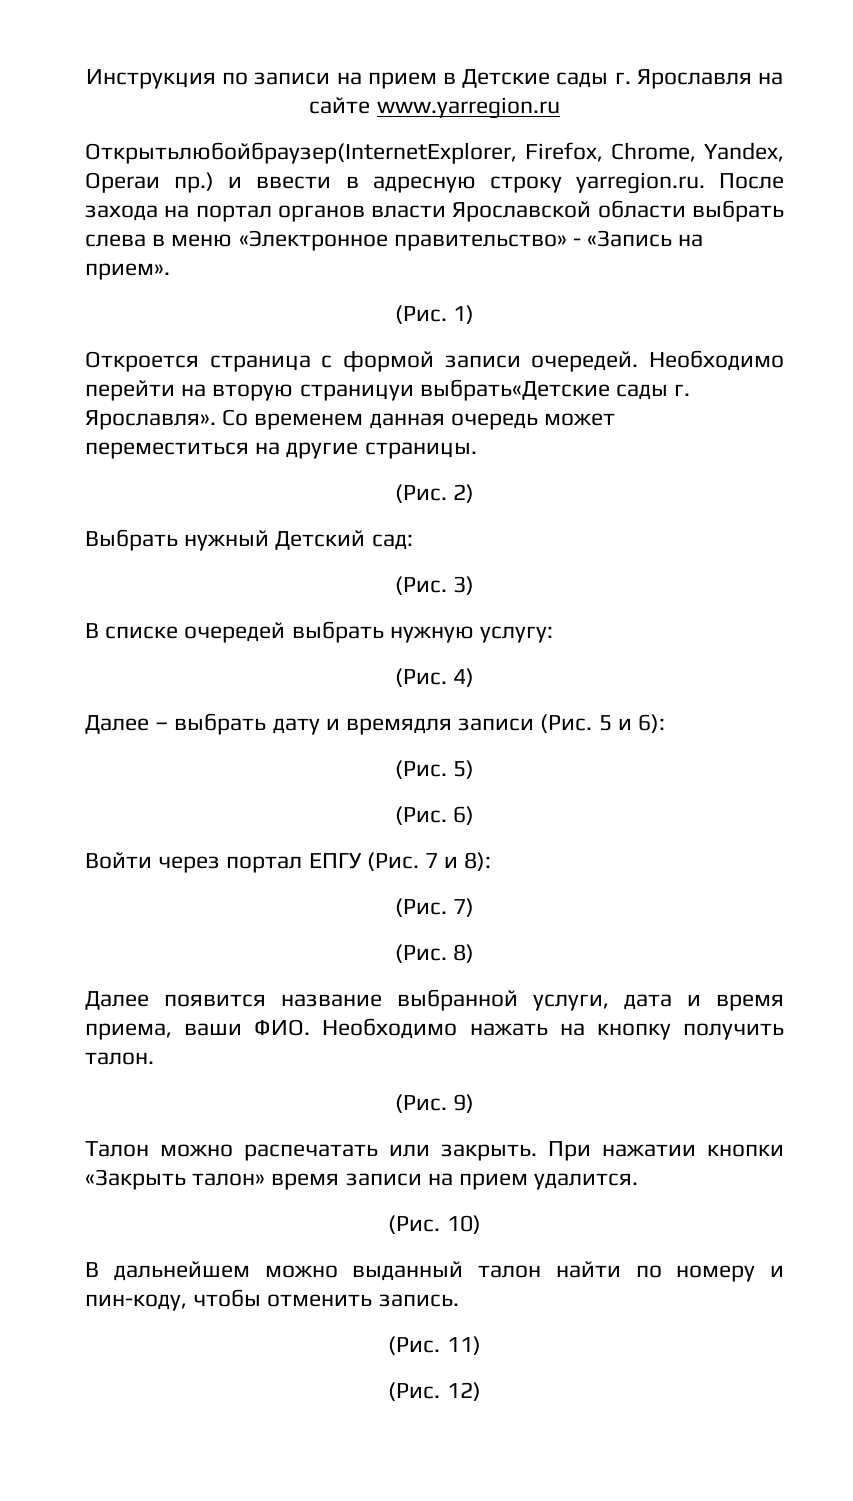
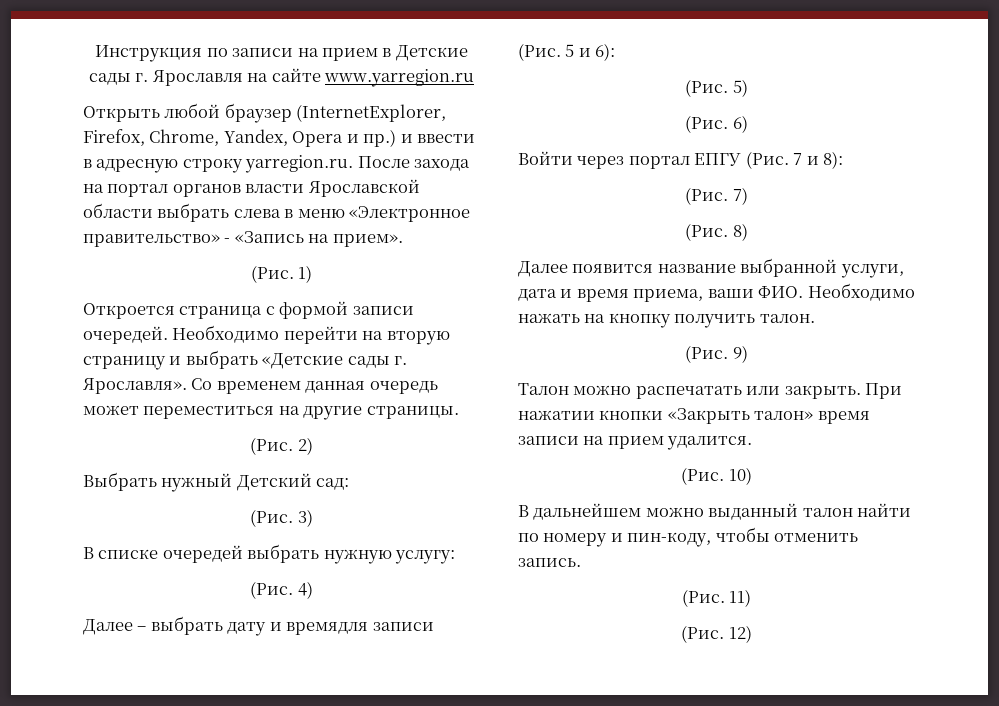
[85,142,517,164] Открытьлюбойбраузер(InternetExplorer, -> [83,103,447,123] Открыть любой браузер (InternetExplorer,
[85,172,160,193] Operaи -> [292,131,359,147] Opera и
[299,379,610,401] страницуи выбрать«Детские -> [83,350,344,370] страницу и выбрать «Детские

